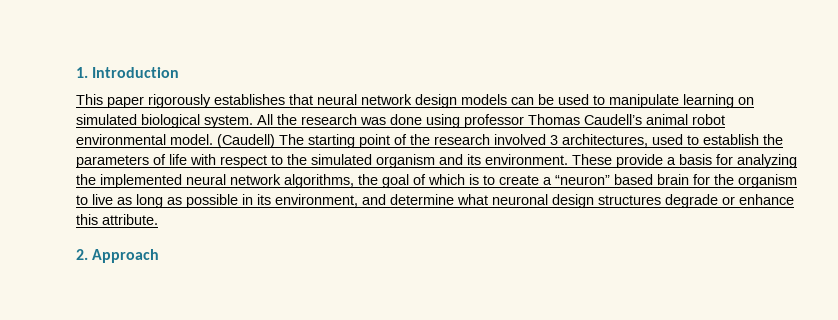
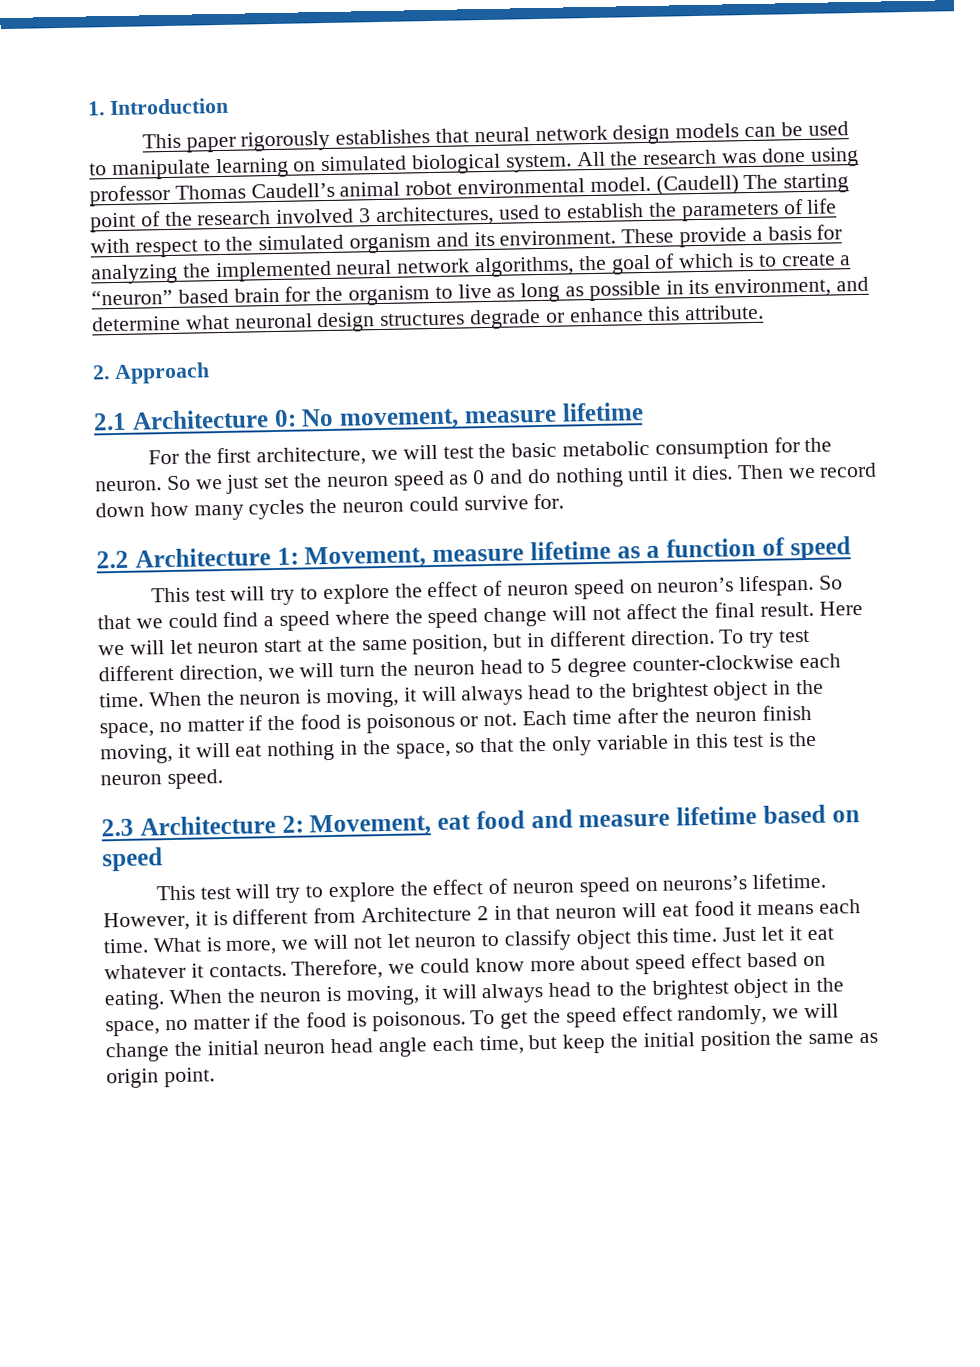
(160, 256) none -> [93,402,644,431] [147,437,833,467] [95,462,878,494] [95,493,565,521] [96,536,851,569] [150,574,843,606] [97,600,863,631] [98,629,811,656] [98,653,841,684] [99,679,825,709] [99,704,813,739] [100,731,817,765] [100,769,223,790] [101,804,860,837] [102,847,163,872] [155,872,827,904] [103,899,862,932] [103,926,834,956] [104,952,826,980] [104,977,845,1011] [105,1003,840,1037] [105,1030,879,1063] [106,1067,215,1089] // 2.1 Architecture 0: No movement, measure lifetime // For the first architecture, we will test the basic metabolic consumption for the neuron. So we just set the neuron speed as 0 and do nothing until it dies. Then we record down how many cycles the neuron could survive for. // 2.2 Architecture 1: Movement, measure lifetime as a function of speed // This test will try to explore the effect of neuron speed on neuron’s lifespan. So that we could find a speed where the speed change will not affect the final result. Here we will let neuron start at the same position, but in different direction. To try test different direction, we will turn the neuron head to 5 degree counter-clockwise each time. When the neuron is moving, it will always head to the brightest object in the space, no matter if the food is poisonous or not. Each time after the neuron finish moving, it will eat nothing in the space, so that the only variable in this test is the neuron speed. // 2.3 Architecture 2: Movement, eat food and measure lifetime based on speed // This test will try to explore the effect of neuron speed on neurons’s lifetime. However, it is different from Architecture 2 in that neuron will eat food it means each time. What is more, we will not let neuron to classify object this time. Just let it eat whatever it contacts. Therefore, we could know more about speed effect based on eating. When the neuron is moving, it will always head to the brightest object in the space, no matter if the food is poisonous. To get the speed effect randomly, we will change the initial neuron head angle each time, but keep the initial position the same as origin point.

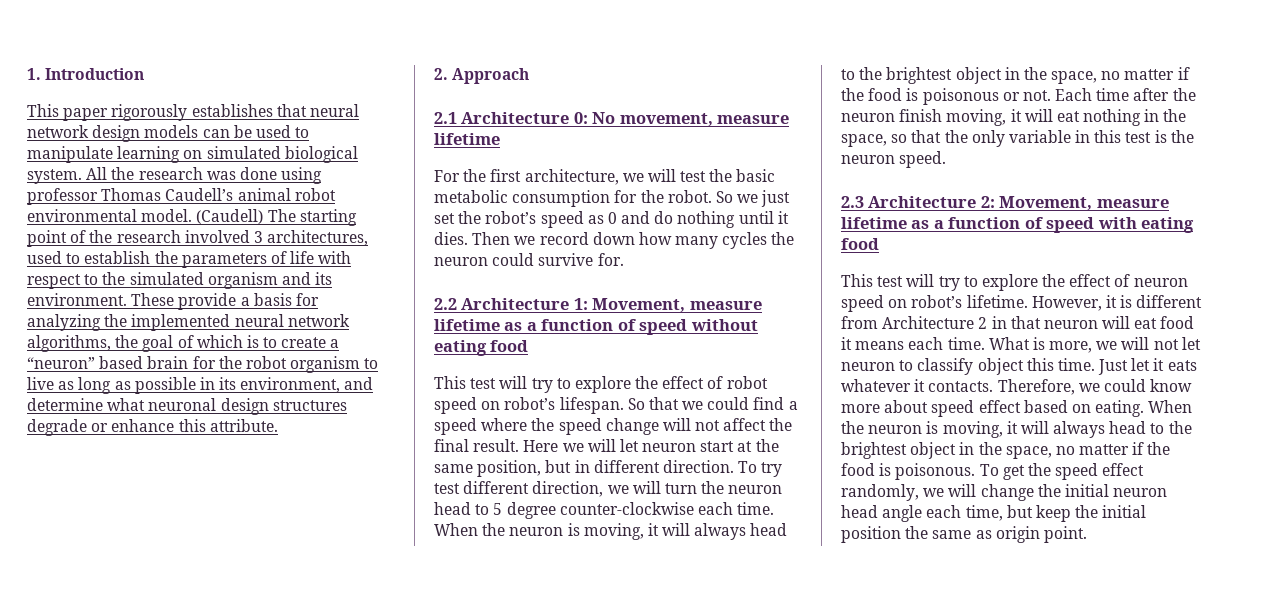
(344, 294) none -> [245,356,287,369] robot
[95,480,162,492] neuron. -> [667,190,712,203] robot.
[326,475,389,488] neuron -> [485,211,537,224] robot’s
[150,577,735,606] // This test will try to explore the effect of neuron speed on neuron’s -> [690,319,758,331] [434,340,529,356] [434,376,768,393] [434,397,556,414] without eating food // This test will try to explore the effect of robot speed on robot’s
[437,804,860,831] [102,847,163,872] eat food and measure lifetime based on speed -> [1096,199,1169,208] [841,217,1195,233] [841,238,879,250] measure lifetime as a function of speed with eating food
[662,875,748,891] neurons’s -> [911,295,963,308] robot’s
[806,927,834,941] eat -> [1167,360,1197,371] eats

